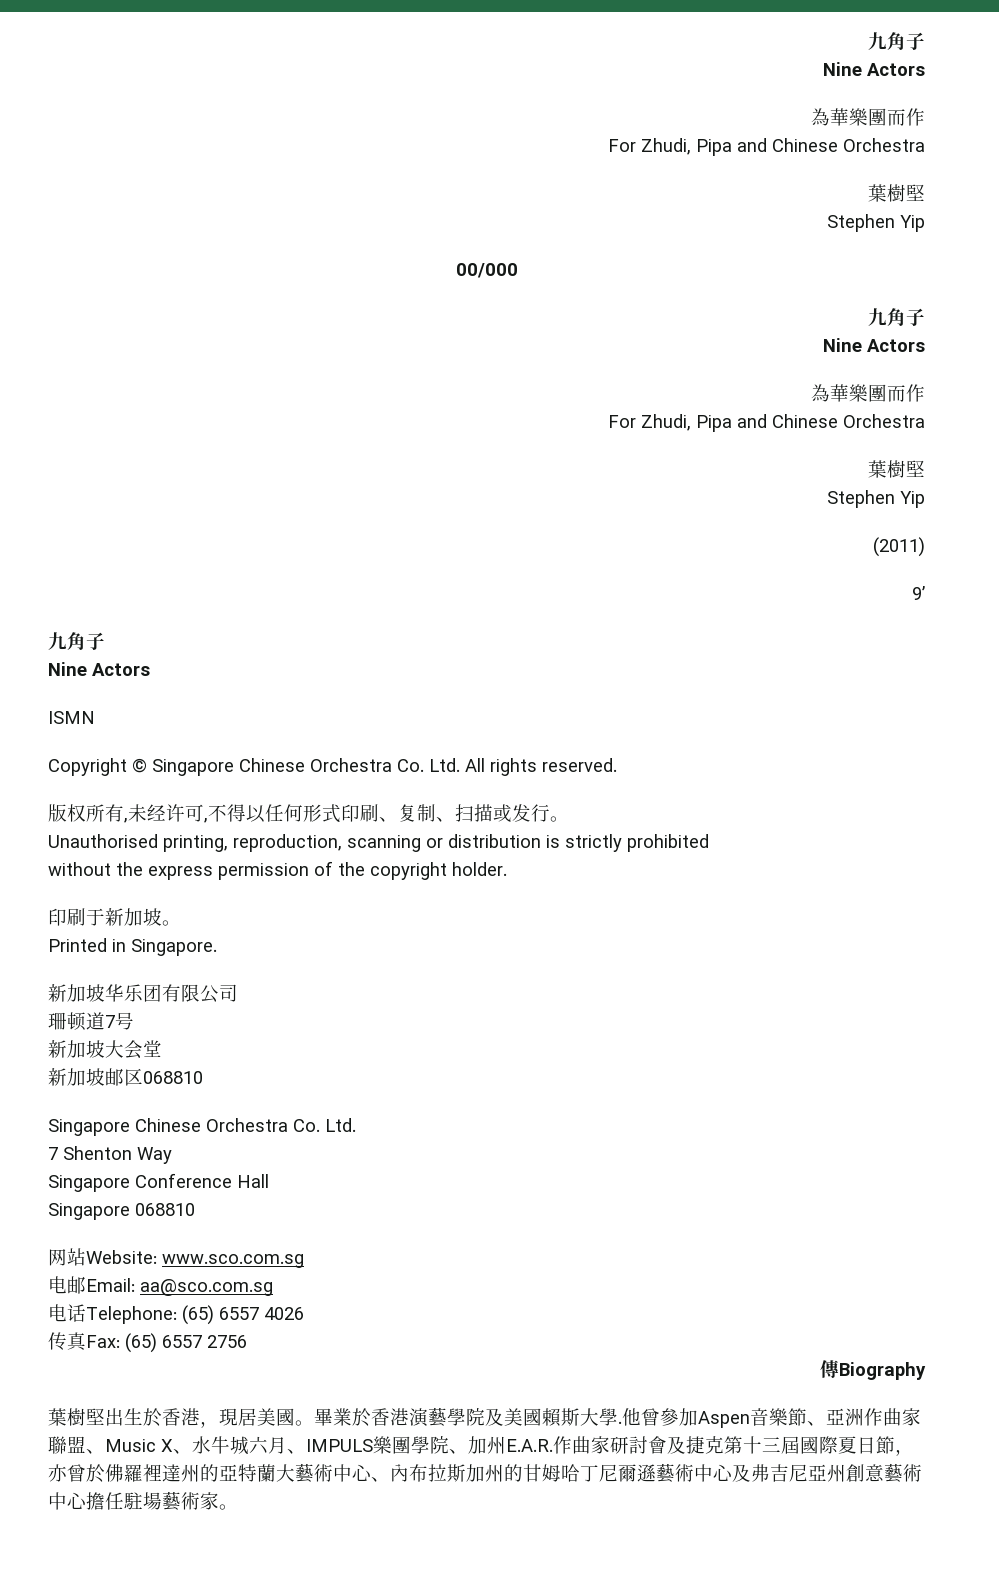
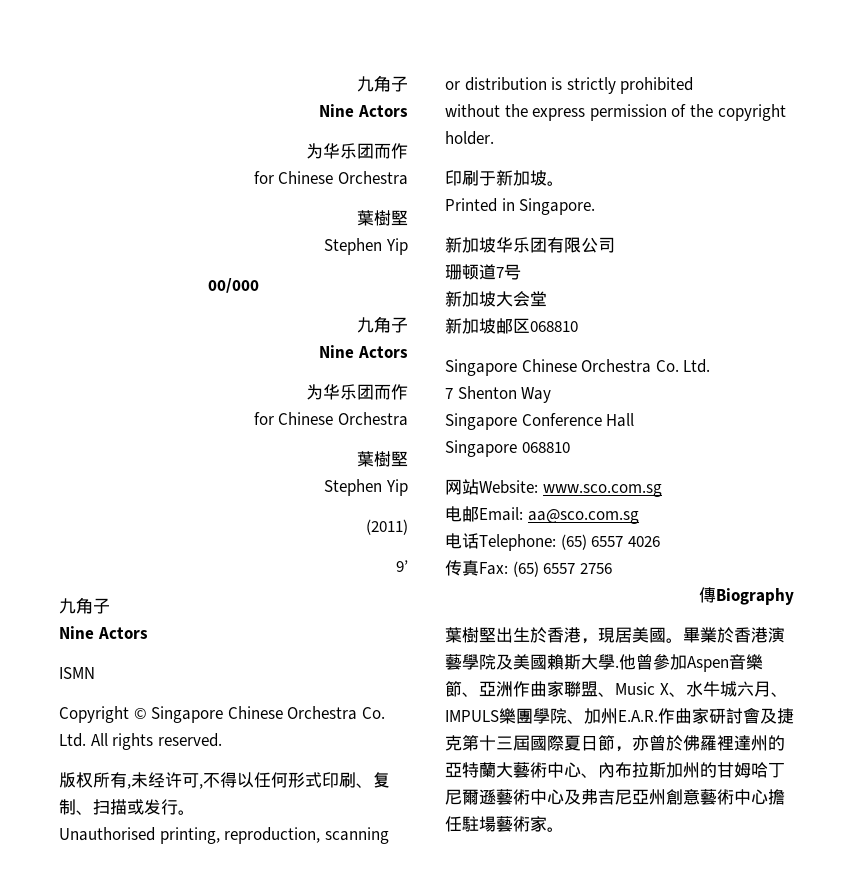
[868,32,925,50] [823,62,925,76] [811,108,925,126] [608,138,767,156] 九角子 // Nine Actors // 為華樂團而作 // For Zhudi, Pipa and -> [357,75,408,92] [319,104,408,117] [306,143,408,159] [253,171,274,184] 九角子 // Nine Actors // 为华乐团而作 // for
[811,384,925,402] [608,414,767,432] 為華樂團而作 // For Zhudi, Pipa and -> [306,384,408,400] [253,412,274,425] 为华乐团而作 // for

